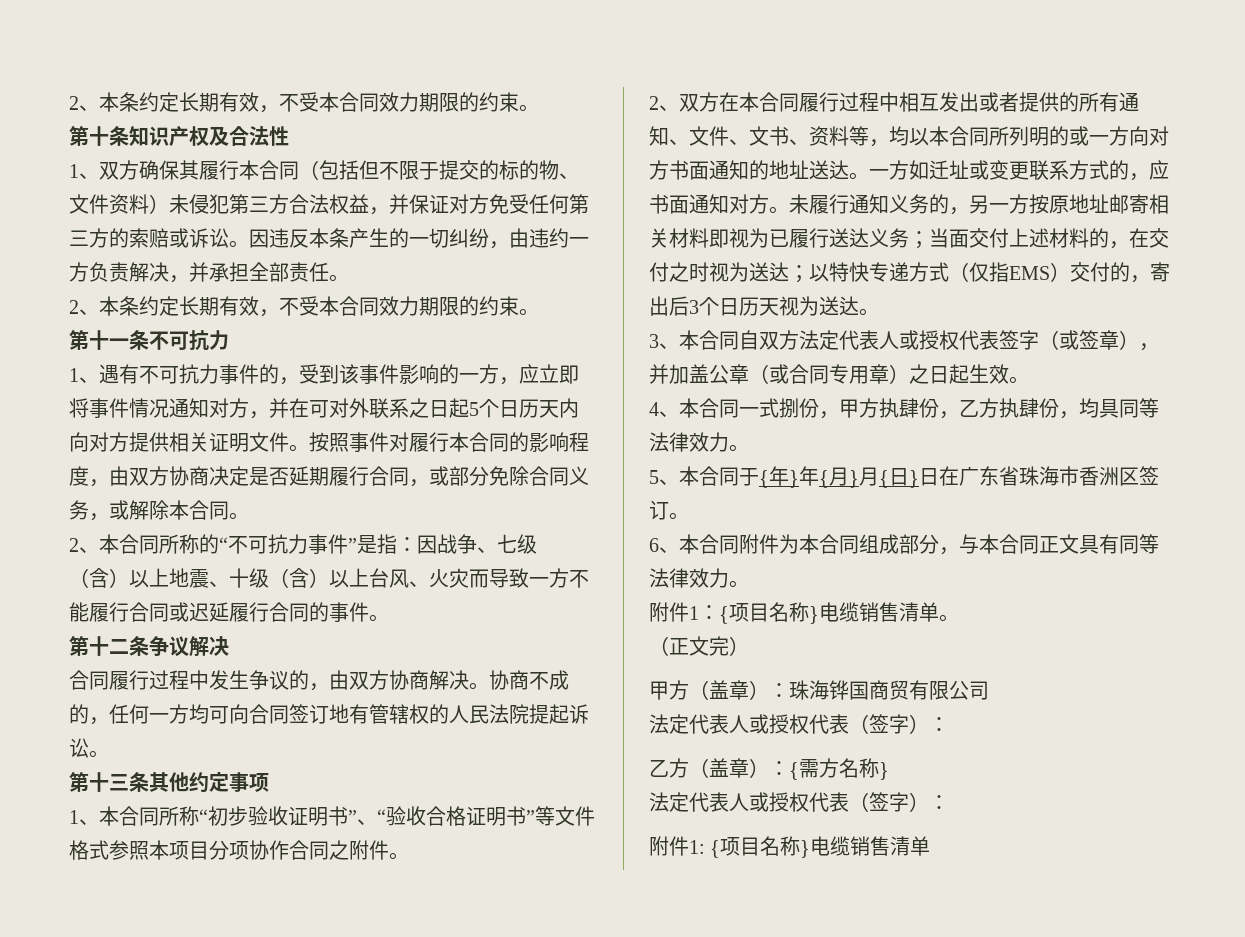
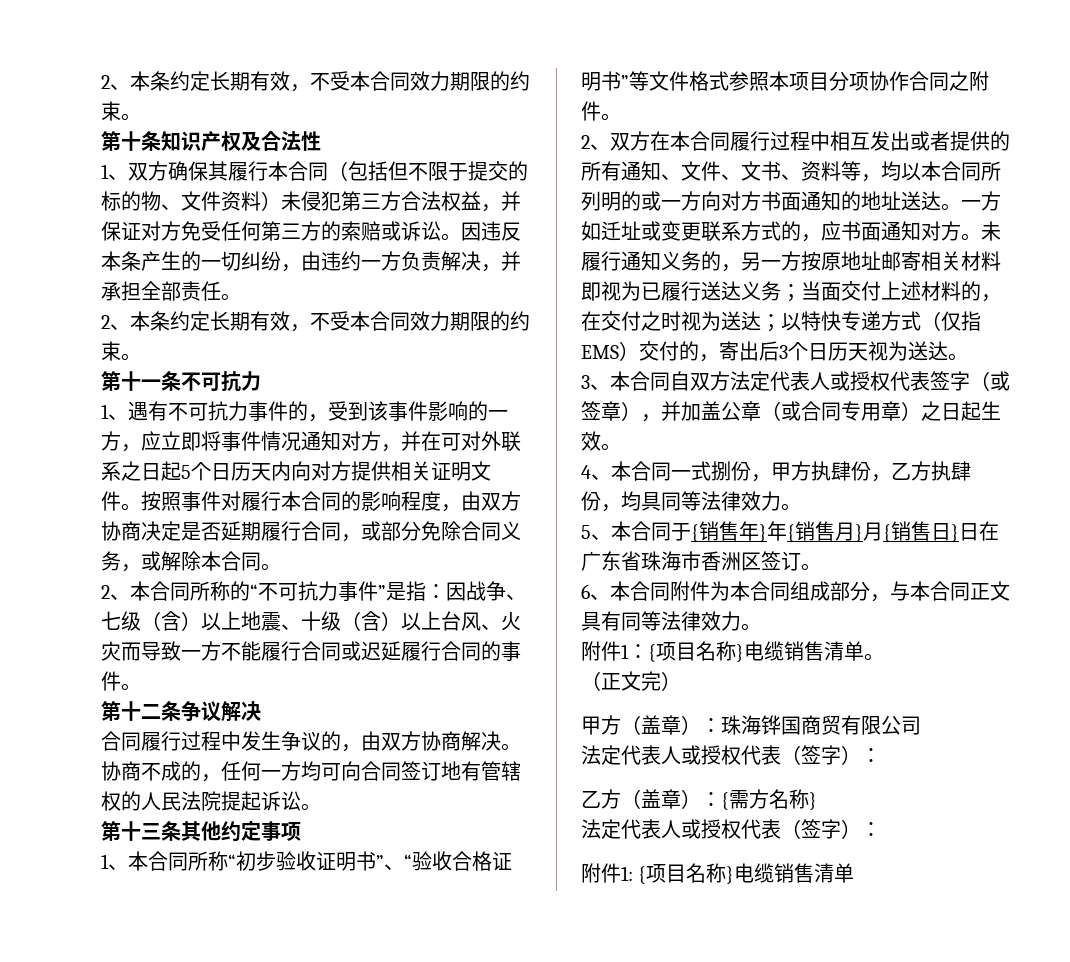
(769, 479) none -> [699,521,739,541] 销售
(829, 479) none -> [795,521,835,541] 销售
(889, 479) none -> [891,521,931,541] 销售

